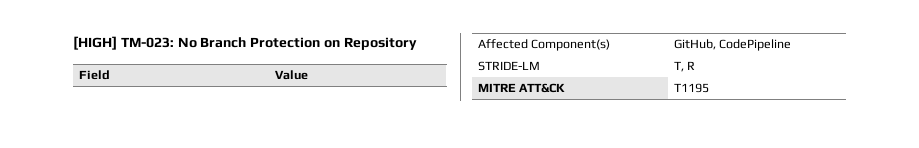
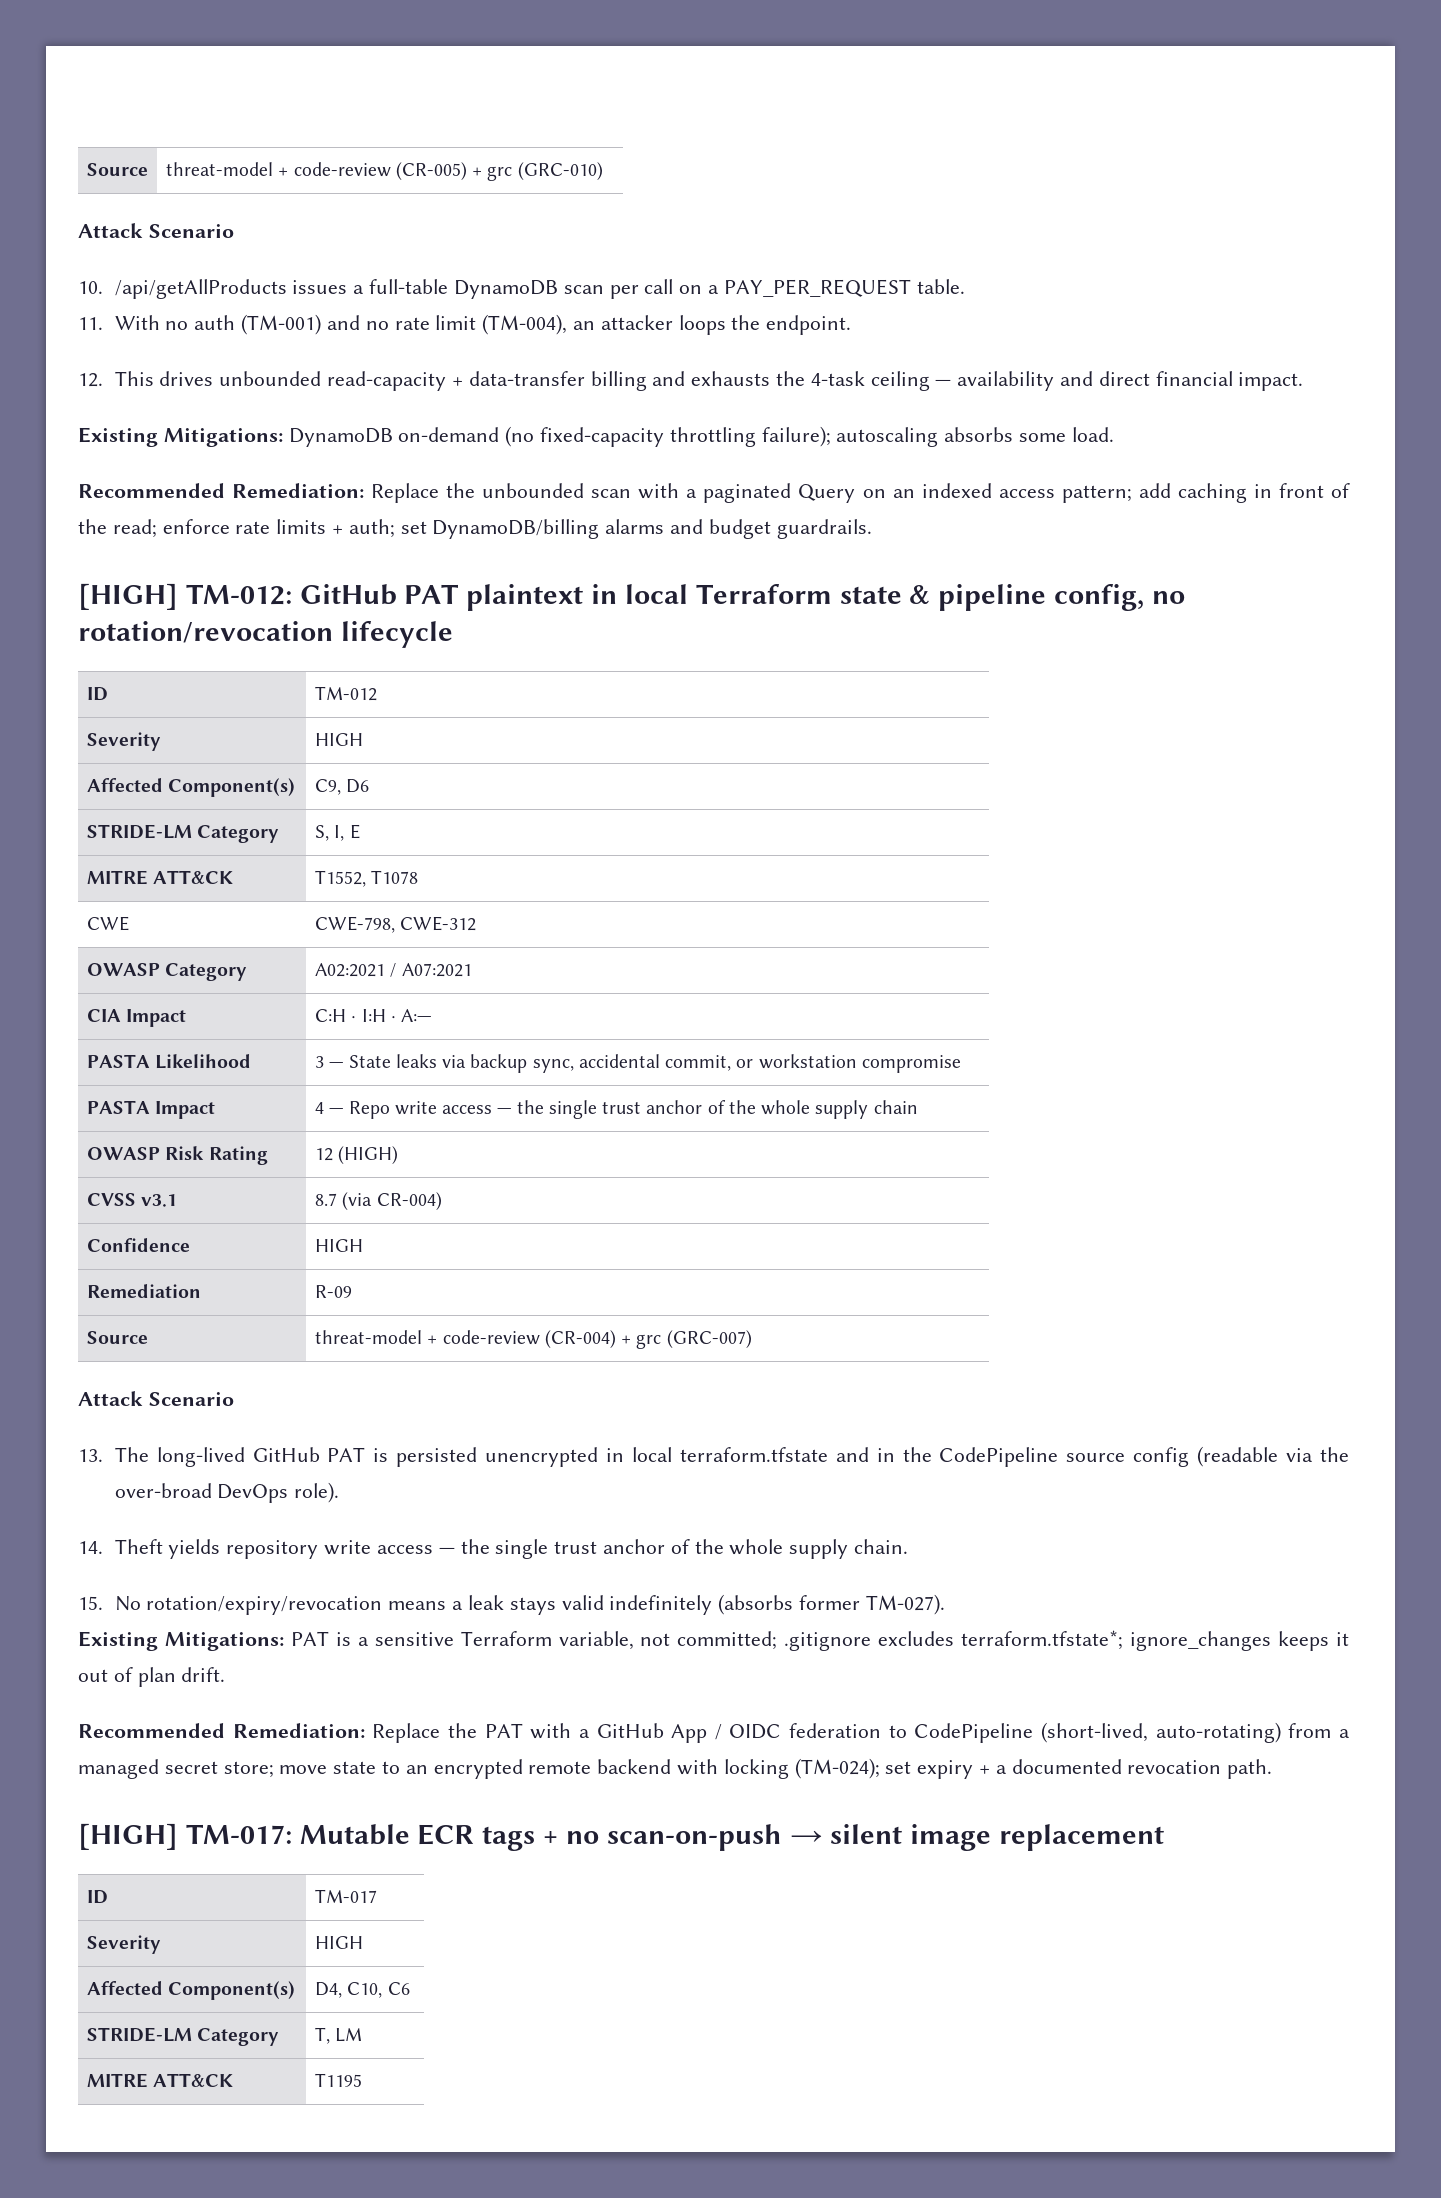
[73,36,417,50] [79,70,111,80] [275,70,309,80] [478,39,611,51] [674,39,792,51] [478,61,541,71] [HIGH] TM-023: No Branch Protection on Repository // Field | Value // Affected Component(s) | GitHub, CodePipeline // STRIDE-LM -> [86,163,148,176] [165,162,603,181] [78,223,234,238] [78,279,965,299] [78,314,852,335] [78,371,1304,391] [78,426,1114,447] [78,483,1350,503] [78,519,872,539] [78,583,1185,611] [78,621,453,648] [86,687,108,701] [314,686,377,701] [86,732,161,751] [314,733,363,746] [86,778,296,797] [314,779,370,795] [86,824,280,843] [314,824,360,841] [86,870,234,885] [314,870,419,887] [86,916,129,931] [314,916,477,933] [86,963,248,981] [314,963,472,977] [86,1009,187,1027] [314,1009,432,1022] [86,1054,252,1069] [314,1054,961,1073] [86,1100,216,1119] [314,1100,918,1119] [86,1146,268,1165] [314,1146,399,1164] [86,1193,178,1207] [314,1192,442,1210] [86,1238,190,1252] [314,1239,363,1252] [86,1284,201,1298] [314,1285,352,1298] [86,1331,148,1344] [314,1330,752,1349] [78,1391,234,1406] [78,1446,1349,1467] [114,1482,340,1503] [78,1539,908,1559] [78,1594,945,1615] [78,1630,1349,1651] [78,1667,226,1687] [78,1722,1350,1743] [78,1758,1273,1779] [78,1823,1165,1851] [86,1890,108,1904] [314,1889,377,1903] [86,1935,161,1954] [314,1936,363,1949] [86,1981,296,2000] [314,1982,410,1998] [86,2027,280,2046] Source | threat-model + code-review (CR-005) + grc (GRC-010) // Attack Scenario // 10. /api/getAllProducts issues a full-table DynamoDB scan per call on a PAY_PER_REQUEST table. // 11. With no auth (TM-001) and no rate limit (TM-004), an attacker loops the endpoint. // 12. This drives unbounded read-capacity + data-transfer billing and exhausts the 4-task ceiling — availability and direct financial impact. // Existing Mitigations: DynamoDB on-demand (no fixed-capacity throttling failure); autoscaling absorbs some load. // Recommended Remediation: Replace the unbounded scan with a paginated Query on an indexed access pattern; add caching in front of the read; enforce rate limits + auth; set DynamoDB/billing alarms and budget guardrails. // [HIGH] TM-012: GitHub PAT plaintext in local Terraform state & pipeline config, no rotation/revocation lifecycle // ID | TM-012 // Severity | HIGH // Affected Component(s) | C9, D6 // STRIDE-LM Category | S, I, E // MITRE ATT&CK | T1552, T1078 // CWE | CWE-798, CWE-312 // OWASP Category | A02:2021 / A07:2021 // CIA Impact | C:H · I:H · A:— // PASTA Likelihood | 3 — State leaks via backup sync, accidental commit, or workstation compromise // PASTA Impact | 4 — Repo write access — the single trust anchor of the whole supply chain // OWASP Risk Rating | 12 (HIGH) // CVSS v3.1 | 8.7 (via CR-004) // Confidence | HIGH // Remediation | R-09 // Source | threat-model + code-review (CR-004) + grc (GRC-007) // Attack Scenario // 13. The long-lived GitHub PAT is persisted unencrypted in local terraform.tfstate and in the CodePipeline source config (readable via the over-broad DevOps role). // 14. Theft yields repository write access — the single trust anchor of the whole supply chain. // 15. No rotation/expiry/revocation means a leak stays valid indefinitely (absorbs former TM-027). // Existing Mitigations: PAT is a sensitive Terraform variable, not committed; .gitignore excludes terraform.tfstate*; ignore_changes keeps it out of plan drift. // Recommended Remediation: Replace the PAT with a GitHub App / OIDC federation to CodePipeline (short-lived, auto-rotating) from a managed secret store; move state to an encrypted remote backend with locking (TM-024); set expiry + a documented revocation path. // [HIGH] TM-017: Mutable ECR tags + no scan-on-push → silent image replacement // ID | TM-017 // Severity | HIGH // Affected Component(s) | D4, C10, C6 // STRIDE-LM Category
[687,61,696,70] R -> [335,2028,363,2042] LM

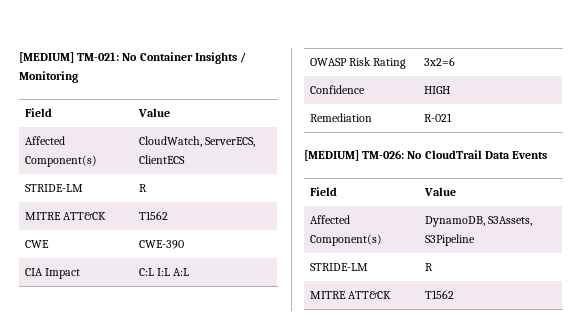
[86,163,148,176] [165,162,603,181] [78,223,234,238] [78,279,965,299] [78,314,852,335] [78,371,1304,391] [78,426,1114,447] [78,483,1350,503] [78,519,872,539] [78,583,1185,611] [78,621,453,648] [86,687,108,701] [314,686,377,701] [86,732,161,751] [314,733,363,746] [86,778,296,797] [314,779,370,795] [86,824,280,843] [314,824,360,841] [86,870,234,885] [314,870,419,887] Source | threat-model + code-review (CR-005) + grc (GRC-010) // Attack Scenario // 10. /api/getAllProducts issues a full-table DynamoDB scan per call on a PAY_PER_REQUEST table. // 11. With no auth (TM-001) and no rate limit (TM-004), an attacker loops the endpoint. // 12. This drives unbounded read-capacity + data-transfer billing and exhausts the 4-task ceiling — availability and direct financial impact. // Existing Mitigations: DynamoDB on-demand (no fixed-capacity throttling failure); autoscaling absorbs some load. // Recommended Remediation: Replace the unbounded scan with a paginated Query on an indexed access pattern; add caching in front of the read; enforce rate limits + auth; set DynamoDB/billing alarms and budget guardrails. // [HIGH] TM-012: GitHub PAT plaintext in local Terraform state & pipeline config, no rotation/revocation lifecycle // ID | TM-012 // Severity | HIGH // Affected Component(s) | C9, D6 // STRIDE-LM Category | S, I, E // MITRE ATT&CK | T1552, T1078 -> [19,52,247,64] [19,71,78,83] [25,108,53,117] [138,108,171,117] [25,136,66,145] [25,155,98,167] [139,136,256,147] [139,155,186,164] [25,184,84,192] [139,184,148,192] [25,212,107,220] [139,211,169,220] [MEDIUM] TM-021: No Container Insights / Monitoring // Field | Value // Affected Component(s) | CloudWatch, ServerECS, ClientECS // STRIDE-LM | R // MITRE ATT&CK | T1562
[314,916,477,933] [86,963,248,981] [314,963,472,977] [86,1009,187,1027] [314,1009,432,1022] [86,1054,252,1069] [314,1054,961,1073] [86,1100,216,1119] [314,1100,918,1119] [86,1146,268,1165] [314,1146,399,1164] [86,1193,178,1207] [314,1192,442,1210] [86,1238,190,1252] [314,1239,363,1252] [86,1284,201,1298] [314,1285,352,1298] [86,1331,148,1344] [314,1330,752,1349] [78,1391,234,1406] [78,1446,1349,1467] [114,1482,340,1503] [78,1539,908,1559] [78,1594,945,1615] [78,1630,1349,1651] [78,1667,226,1687] [78,1722,1350,1743] [78,1758,1273,1779] [78,1823,1165,1851] [86,1890,108,1904] [314,1889,377,1903] [86,1935,161,1954] [314,1936,363,1949] [86,1981,296,2000] [314,1982,410,1998] [86,2027,280,2046] [314,2027,363,2044] [86,2073,234,2088] [314,2073,362,2087] CWE-798, CWE-312 // OWASP Category | A02:2021 / A07:2021 // CIA Impact | C:H · I:H · A:— // PASTA Likelihood | 3 — State leaks via backup sync, accidental commit, or workstation compromise // PASTA Impact | 4 — Repo write access — the single trust anchor of the whole supply chain // OWASP Risk Rating | 12 (HIGH) // CVSS v3.1 | 8.7 (via CR-004) // Confidence | HIGH // Remediation | R-09 // Source | threat-model + code-review (CR-004) + grc (GRC-007) // Attack Scenario // 13. The long-lived GitHub PAT is persisted unencrypted in local terraform.tfstate and in the CodePipeline source config (readable via the over-broad DevOps role). // 14. Theft yields repository write access — the single trust anchor of the whole supply chain. // 15. No rotation/expiry/revocation means a leak stays valid indefinitely (absorbs former TM-027). // Existing Mitigations: PAT is a sensitive Terraform variable, not committed; .gitignore excludes terraform.tfstate*; ignore_changes keeps it out of plan drift. // Recommended Remediation: Replace the PAT with a GitHub App / OIDC federation to CodePipeline (short-lived, auto-rotating) from a managed secret store; move state to an encrypted remote backend with locking (TM-024); set expiry + a documented revocation path. // [HIGH] TM-017: Mutable ECR tags + no scan-on-push → silent image replacement // ID | TM-017 // Severity | HIGH // Affected Component(s) | D4, C10, C6 // STRIDE-LM Category | T, LM // MITRE ATT&CK | T1195 -> [139,240,185,249] [25,268,81,279] [139,268,190,276] [310,57,407,69] [424,57,456,66] [310,85,366,94] [424,86,451,94] [310,113,373,122] [424,113,453,122] [304,150,548,161] [310,187,338,196] [424,187,457,196] [310,215,351,224] [310,234,383,246] [425,216,533,227] [425,234,476,246] [310,263,369,271] [425,263,434,271] [310,291,392,299] [425,290,455,299] CWE-390 // CIA Impact | C:L I:L A:L // OWASP Risk Rating | 3x2=6 // Confidence | HIGH // Remediation | R-021 // [MEDIUM] TM-026: No CloudTrail Data Events // Field | Value // Affected Component(s) | DynamoDB, S3Assets, S3Pipeline // STRIDE-LM | R // MITRE ATT&CK | T1562

